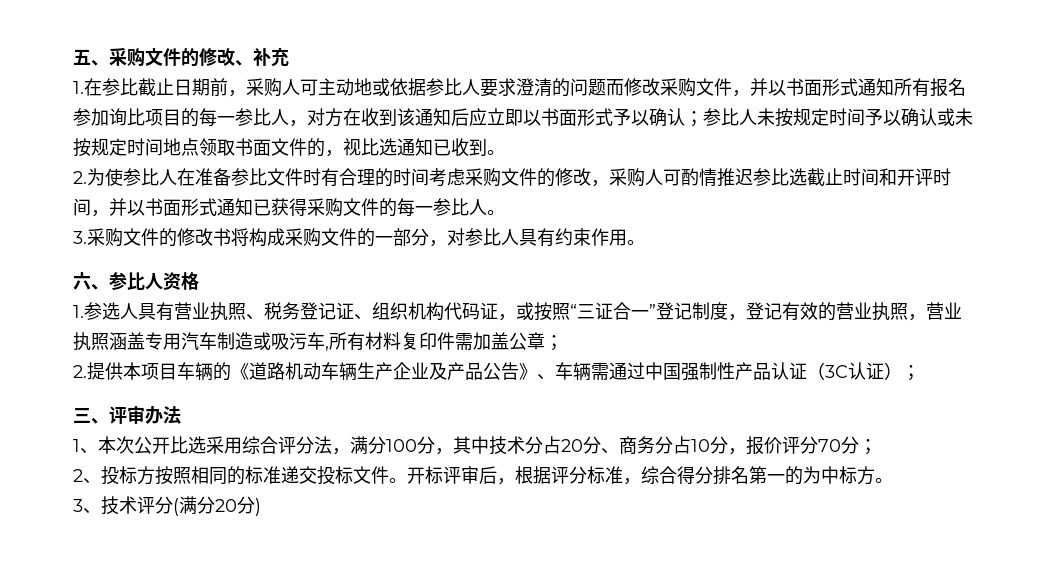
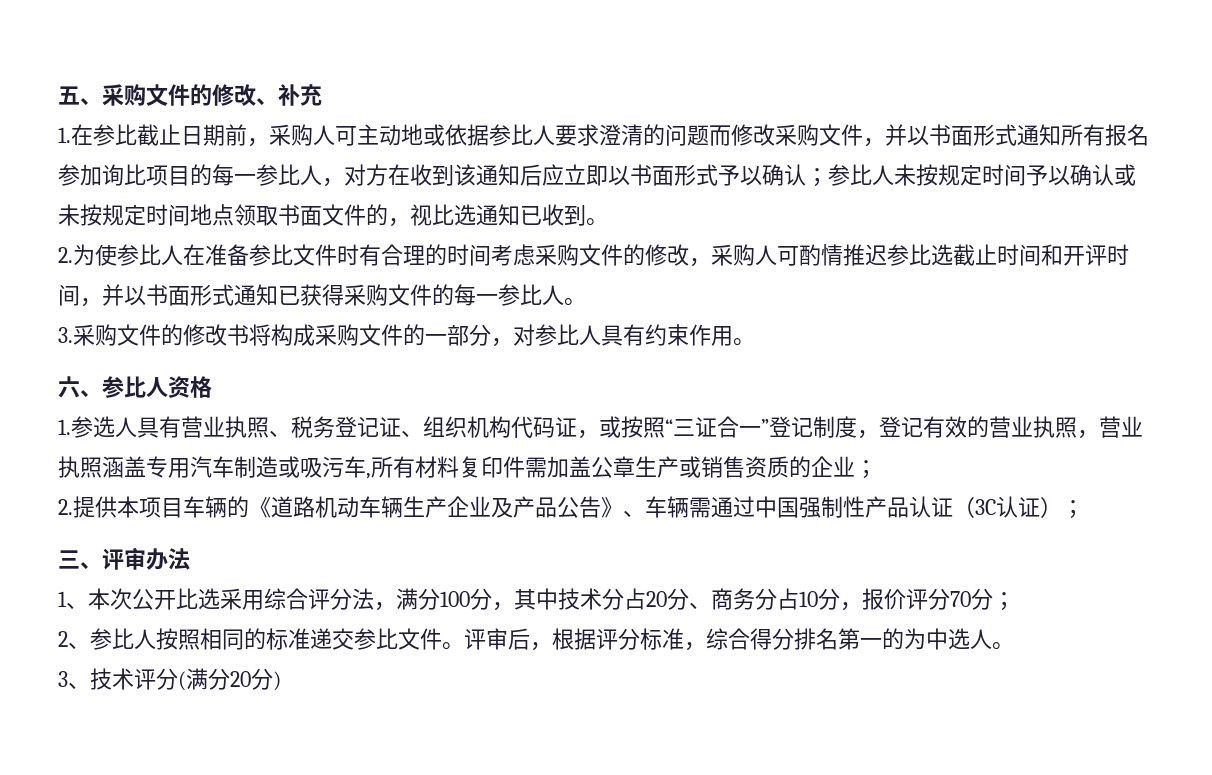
(545, 341) none -> [635,456,855,478] 生产或销售资质的企业
[101,466,155,485] 投标方 -> [90,628,156,650] 参比人
[317,466,443,485] 投标文件。开标 -> [354,628,464,650] 参比文件。
[839,466,875,485] 标方 -> [948,628,992,650] 选人

